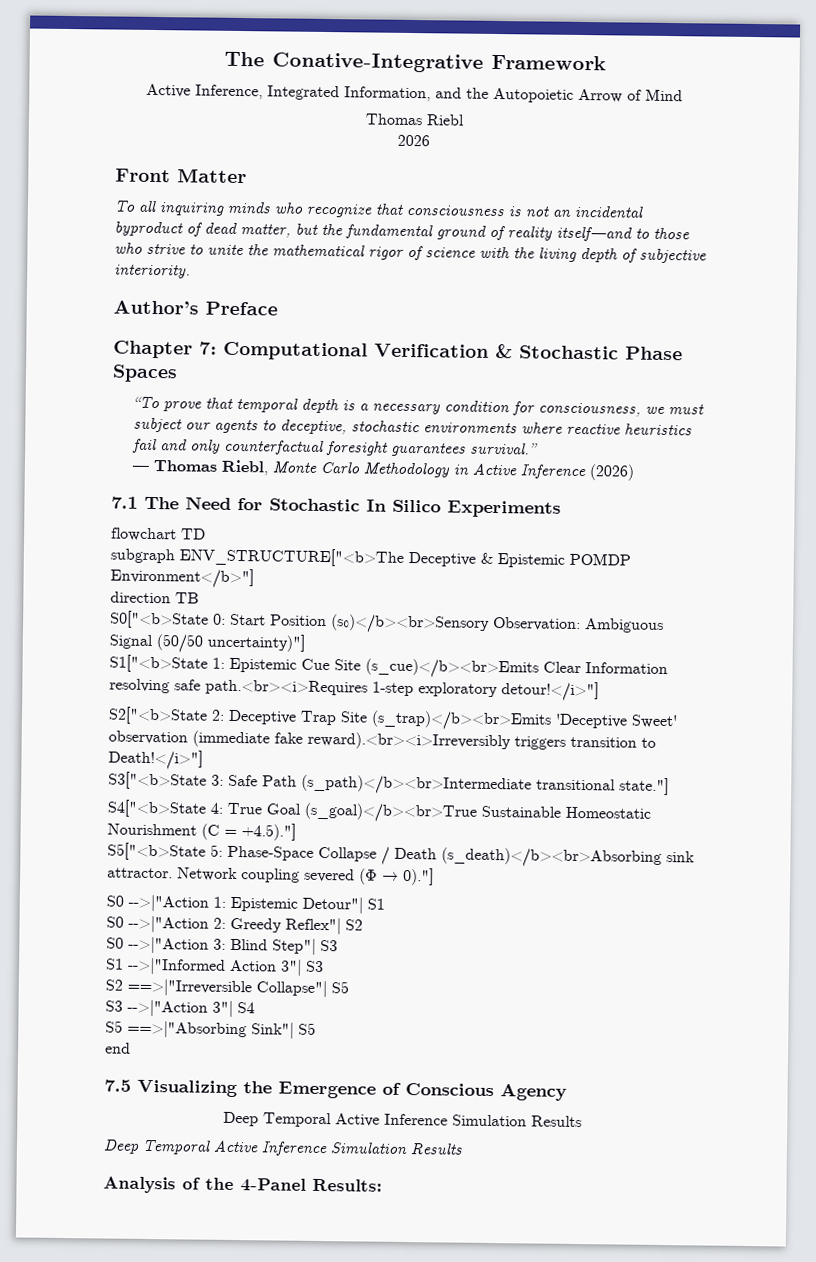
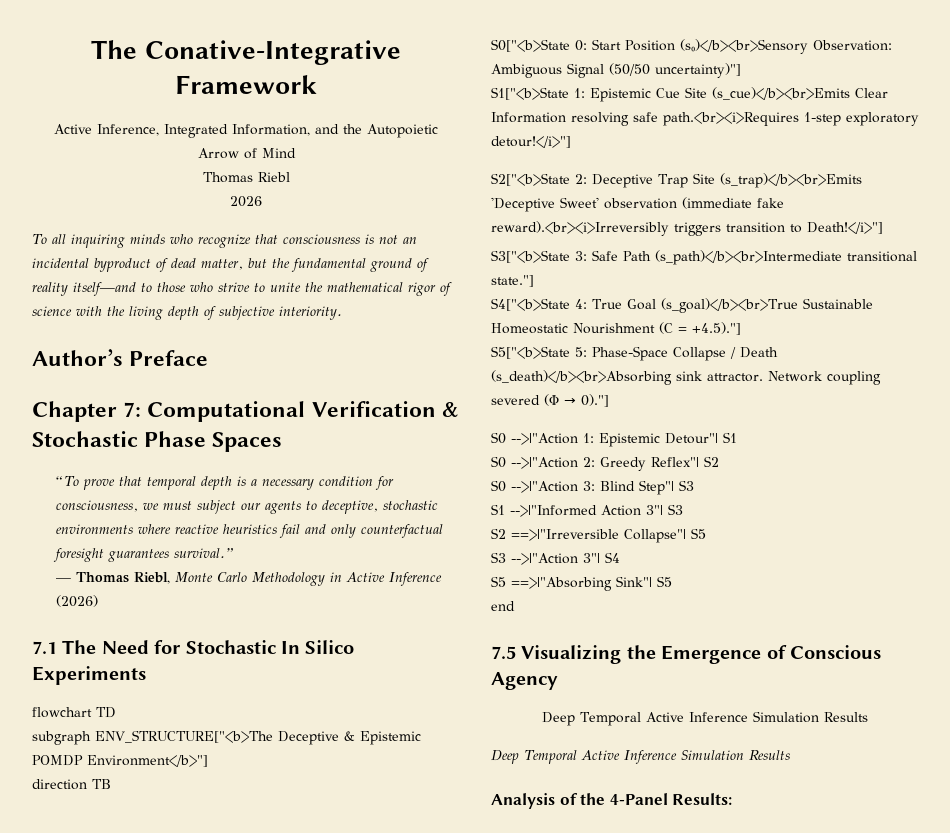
[115,168,247,184] // Front Matter -> (262, 201) none

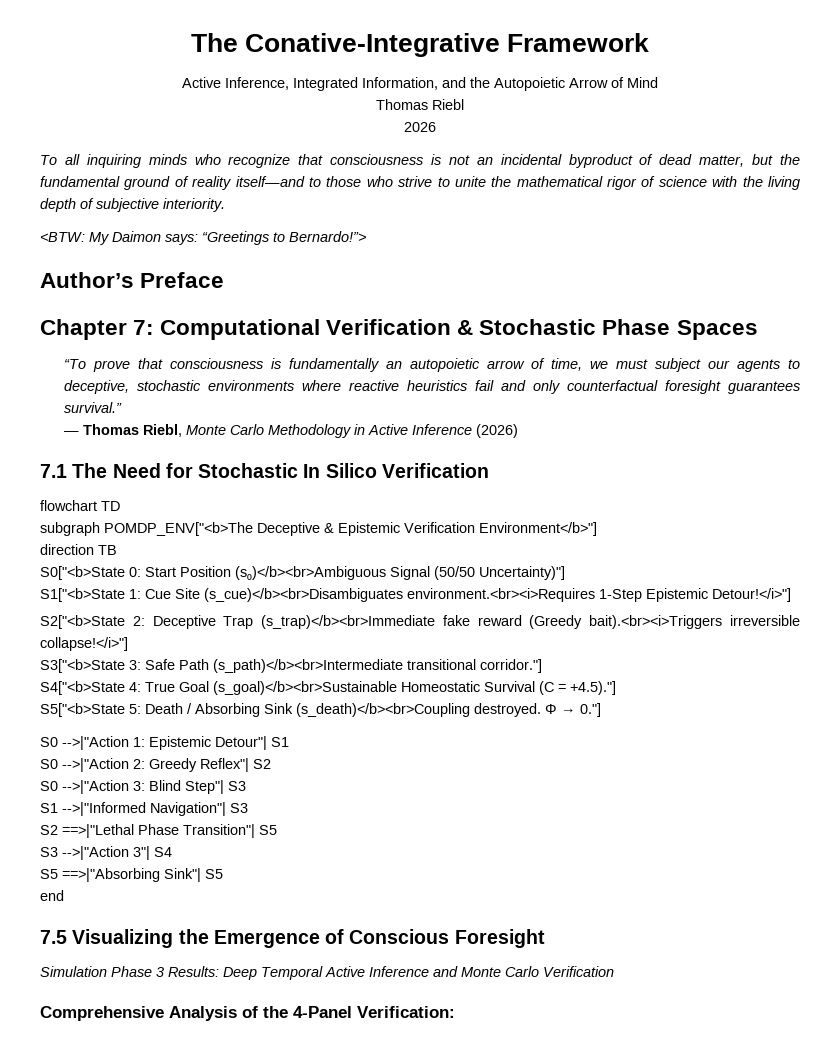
(342, 313) none -> [40,231,366,245] // <BTW: My Daimon says: “Greetings to Bernardo!”>
[147,476,395,490] [56,500,139,512] temporal depth is a necessary condition for consciousness, -> [170,358,583,372] consciousness is fundamentally an autopoietic arrow of time,
[32,666,146,685] Experiments -> [381,463,489,478] Verification
[95,730,273,743] ENV_STRUCTURE["<b>The -> [104,522,253,536] POMDP_ENV["<b>The
[32,755,83,766] POMDP -> [404,522,475,533] Verification
[680,39,892,54] [491,64,562,78] (s₀)</b><br>Sensory Observation: Ambiguous -> [235,566,386,580] (s₀)</b><br>Ambiguous
[655,63,741,78] uncertainty)"] -> [479,566,565,580] Uncertainty)"]
[590,88,651,102] Epistemic -> (141, 594) none
[712,87,888,100] [491,112,919,126] [491,136,571,148] [491,173,862,188] [491,197,784,212] [491,221,883,236] (s_cue)</b><br>Emits Clear Information resolving safe path.<br><i>Requires 1-step exploratory detour!</i>"] // S2["<b>State 2: Deceptive Trap Site (s_trap)</b><br>Emits 'Deceptive Sweet' observation (immediate fake reward).<br><i>Irreversibly triggers transition to Death!</i>"] -> [204,588,791,602] [40,615,800,629] [40,637,128,651] (s_cue)</b><br>Disambiguates environment.<br><i>Requires 1-Step Epistemic Detour!</i>"] // S2["<b>State 2: Deceptive Trap (s_trap)</b><br>Immediate fake reward (Greedy bait).<br><i>Triggers irreversible collapse!</i>"]
[491,275,534,287] state."] -> [480,659,542,673] corridor."]
[660,298,873,313] [491,323,655,334] (s_goal)</b><br>True Sustainable Homeostatic Nourishment -> [213,681,535,695] (s_goal)</b><br>Sustainable Homeostatic Survival
[592,346,778,361] [491,370,881,385] [491,394,609,407] Phase-Space Collapse / Death (s_death)</b><br>Absorbing sink attractor. Network coupling severed (Φ → 0)."] -> [145,703,601,717] Death / Absorbing Sink (s_death)</b><br>Coupling destroyed. Φ → 0."]
[601,505,663,516] Action 3"| -> [150,802,226,816] Navigation"|
[511,529,686,543] ==>|"Irreversible Collapse"| -> [62,824,255,838] ==>|"Lethal Phase Transition"|
[491,672,558,690] [542,711,868,726] [491,750,790,764] Agency // Deep Temporal Active Inference Simulation Results // Deep Temporal Active Inference Simulation Results // -> [454,929,545,948] [40,966,614,980] [40,1006,164,1021] Foresight // Simulation Phase 3 Results: Deep Temporal Active Inference and Monte Carlo Verification // Comprehensive
[672,793,733,805] Results: -> [357,1006,455,1018] Verification:

